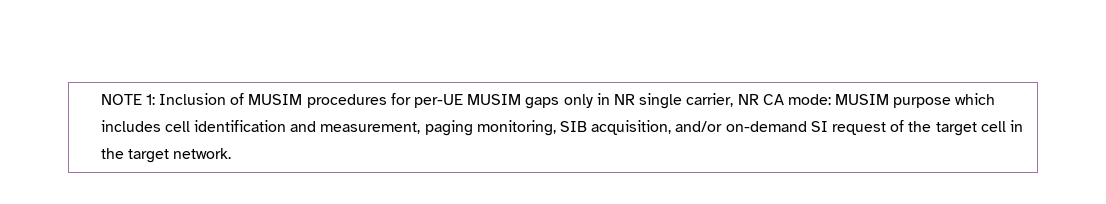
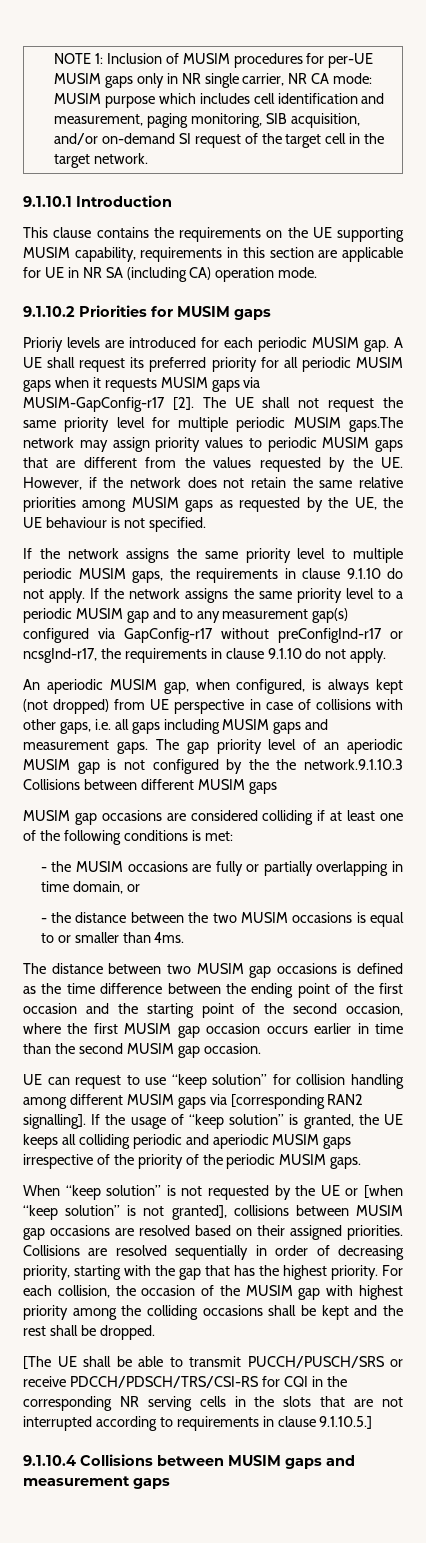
(232, 153) none -> [23,195,172,207] [23,227,404,242] [23,247,403,262] [23,267,318,282] [23,305,271,320] [23,337,403,352] [23,357,403,372] [23,377,261,392] [23,397,404,412] [23,417,403,432] [23,437,403,452] [23,457,404,472] [23,477,404,490] [23,497,404,512] [23,517,206,532] [23,548,403,563] [23,568,403,583] [23,588,403,603] [23,608,349,623] [23,628,403,643] [23,648,387,663] [23,679,403,694] [23,699,403,714] [23,719,329,734] [23,739,403,754] [23,759,403,774] [23,779,277,794] [23,810,404,825] [23,830,233,845] [40,861,403,876] [40,881,140,894] [40,912,404,927] [40,932,185,943] [23,963,403,978] [23,983,403,998] [23,1003,403,1018] [23,1023,404,1038] [23,1043,261,1058] [23,1074,404,1089] [23,1094,364,1109] [23,1114,403,1129] [23,1134,352,1149] [23,1154,362,1169] [23,1185,404,1200] [23,1205,404,1220] [23,1225,403,1240] [23,1245,404,1260] [23,1265,403,1280] [23,1285,403,1300] [23,1305,404,1320] [23,1325,155,1340] [23,1356,403,1369] [23,1376,347,1388] [23,1396,404,1411] [23,1416,373,1431] [23,1454,355,1469] [23,1476,170,1489] // 9.1.10.1 Introduction // This clause contains the requirements on the UE supporting MUSIM capability, requirements in this section are applicable for UE in NR SA (including CA) operation mode. // 9.1.10.2 Priorities for MUSIM gaps // Prioriy levels are introduced for each periodic MUSIM gap. A UE shall request its preferred priority for all periodic MUSIM gaps when it requests MUSIM gaps via MUSIM-GapConfig-r17 [2]. The UE shall not request the same priority level for multiple periodic MUSIM gaps.The network may assign priority values to periodic MUSIM gaps that are different from the values requested by the UE. However, if the network does not retain the same relative priorities among MUSIM gaps as requested by the UE, the UE behaviour is not specified. // If the network assigns the same priority level to multiple periodic MUSIM gaps, the requirements in clause 9.1.10 do not apply. If the network assigns the same priority level to a periodic MUSIM gap and to any measurement gap(s) configured via GapConfig-r17 without preConfigInd-r17 or ncsgInd-r17, the requirements in clause 9.1.10 do not apply. // An aperiodic MUSIM gap, when configured, is always kept (not dropped) from UE perspective in case of collisions with other gaps, i.e. all gaps including MUSIM gaps and measurement gaps. The gap priority level of an aperiodic MUSIM gap is not configured by the the network.9.1.10.3 Collisions between different MUSIM gaps // MUSIM gap occasions are considered colliding if at least one of the following conditions is met: // - the MUSIM occasions are fully or partially overlapping in time domain, or // - the distance between the two MUSIM occasions is equal to or smaller than 4ms. // The distance between two MUSIM gap occasions is defined as the time difference between the ending point of the first occasion and the starting point of the second occasion, where the first MUSIM gap occasion occurs earlier in time than the second MUSIM gap occasion. // UE can request to use “keep solution” for collision handling among different MUSIM gaps via [corresponding RAN2 signalling]. If the usage of “keep solution” is granted, the UE keeps all colliding periodic and aperiodic MUSIM gaps irrespective of the priority of the periodic MUSIM gaps. // When “keep solution” is not requested by the UE or [when “keep solution” is not granted], collisions between MUSIM gap occasions are resolved based on their assigned priorities. Collisions are resolved sequentially in order of decreasing priority, starting with the gap that has the highest priority. For each collision, the occasion of the MUSIM gap with highest priority among the colliding occasions shall be kept and the rest shall be dropped. // [The UE shall be able to transmit PUCCH/PUSCH/SRS or receive PDCCH/PDSCH/TRS/CSI-RS for CQI in the corresponding NR serving cells in the slots that are not interrupted according to requirements in clause 9.1.10.5.] // 9.1.10.4 Collisions between MUSIM gaps and measurement gaps

